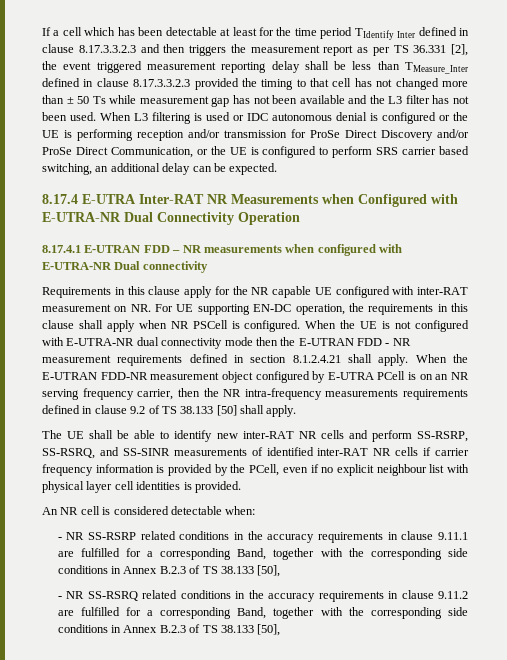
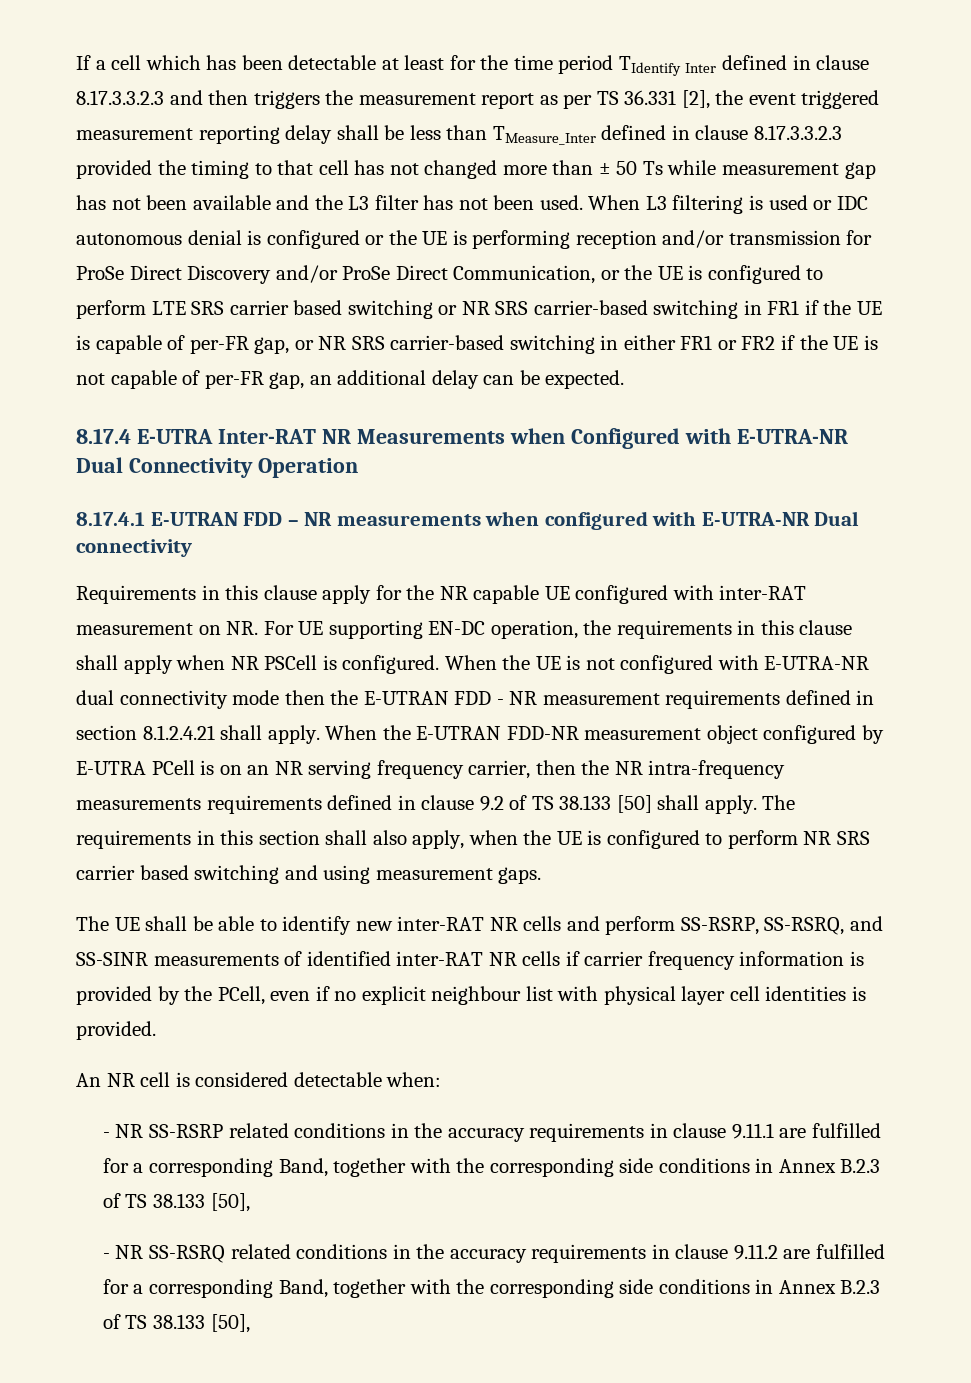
[376,146,470,155] [42,163,92,175] SRS carrier based switching, -> [151,300,883,319] [76,335,878,354] [76,370,305,389] LTE SRS carrier based switching or NR SRS carrier-based switching in FR1 if the UE is capable of per-FR gap, or NR SRS carrier-based switching in either FR1 or FR2 if the UE is not capable of per-FR gap,
(297, 411) none -> [762,795,796,810] [76,830,871,849] [76,865,542,884] The requirements in this section shall also apply, when the UE is configured to perform NR SRS carrier based switching and using measurement gaps.

